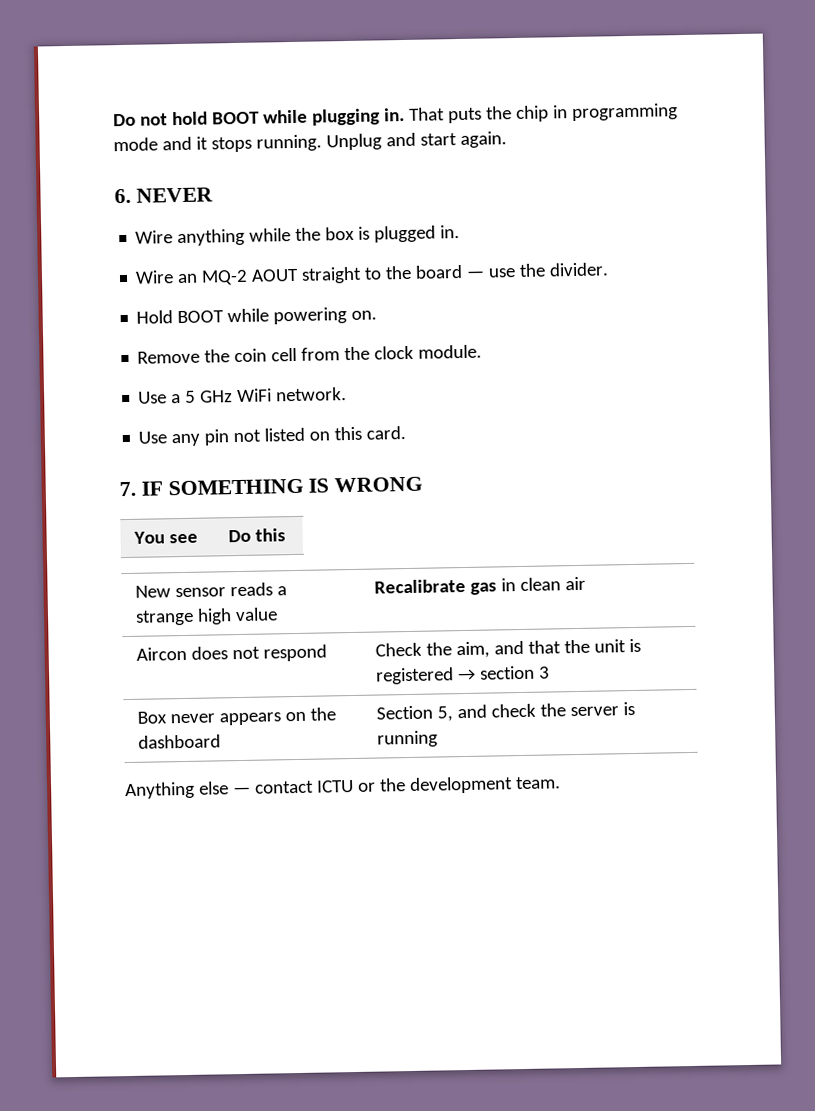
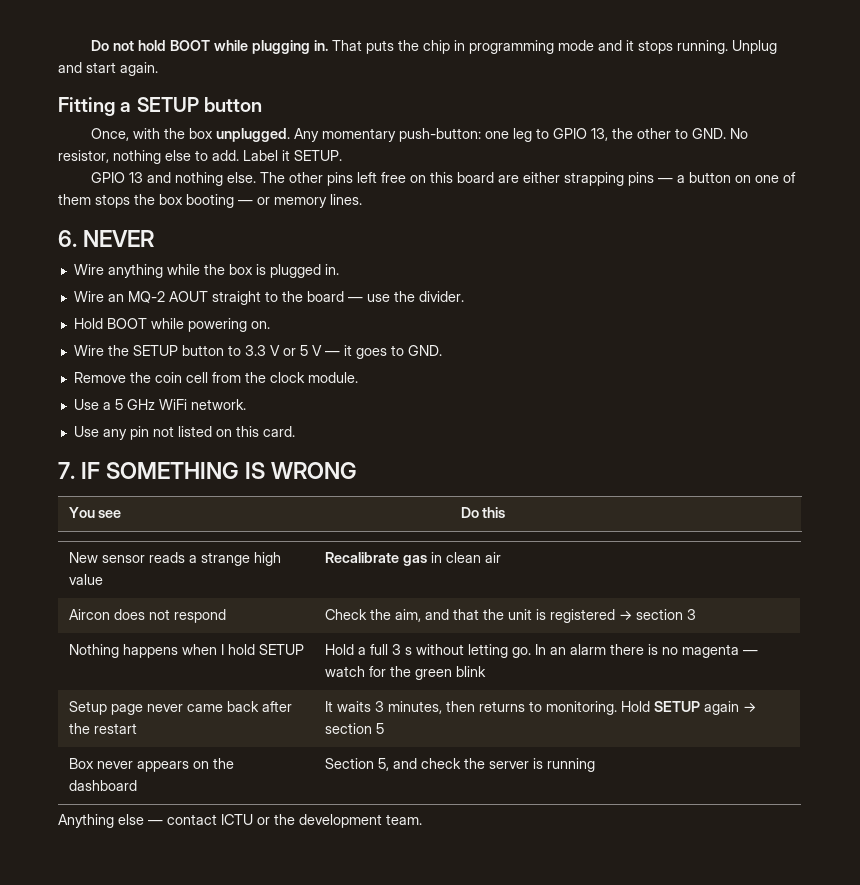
(507, 140) none -> [58,97,262,116] [91,128,749,142] [58,150,342,164] [91,172,797,186] [58,194,362,208] // Fitting a SETUP button // Once, with the box unplugged. Any momentary push-button: one leg to GPIO 13, the other to GND. No resistor, nothing else to add. Label it SETUP. // GPIO 13 and nothing else. The other pins left free on this board are either strapping pins — a button on one of them stops the box booting — or memory lines.
(378, 315) none -> [73,345,442,359] // Wire the SETUP button to 3.3 V or 5 V — it goes to GND.
(551, 672) none -> [68,644,304,658] [324,644,758,658] [324,666,486,680] [68,701,292,715] [68,723,137,734] [324,701,756,715] [324,723,384,734] // Nothing happens when I hold SETUP | Hold a full 3 s without letting go. In an alarm there is no magenta — watch for the green blink // Setup page never came back after the restart | It waits 3 minutes, then returns to monitoring. Hold SETUP again → section 5

